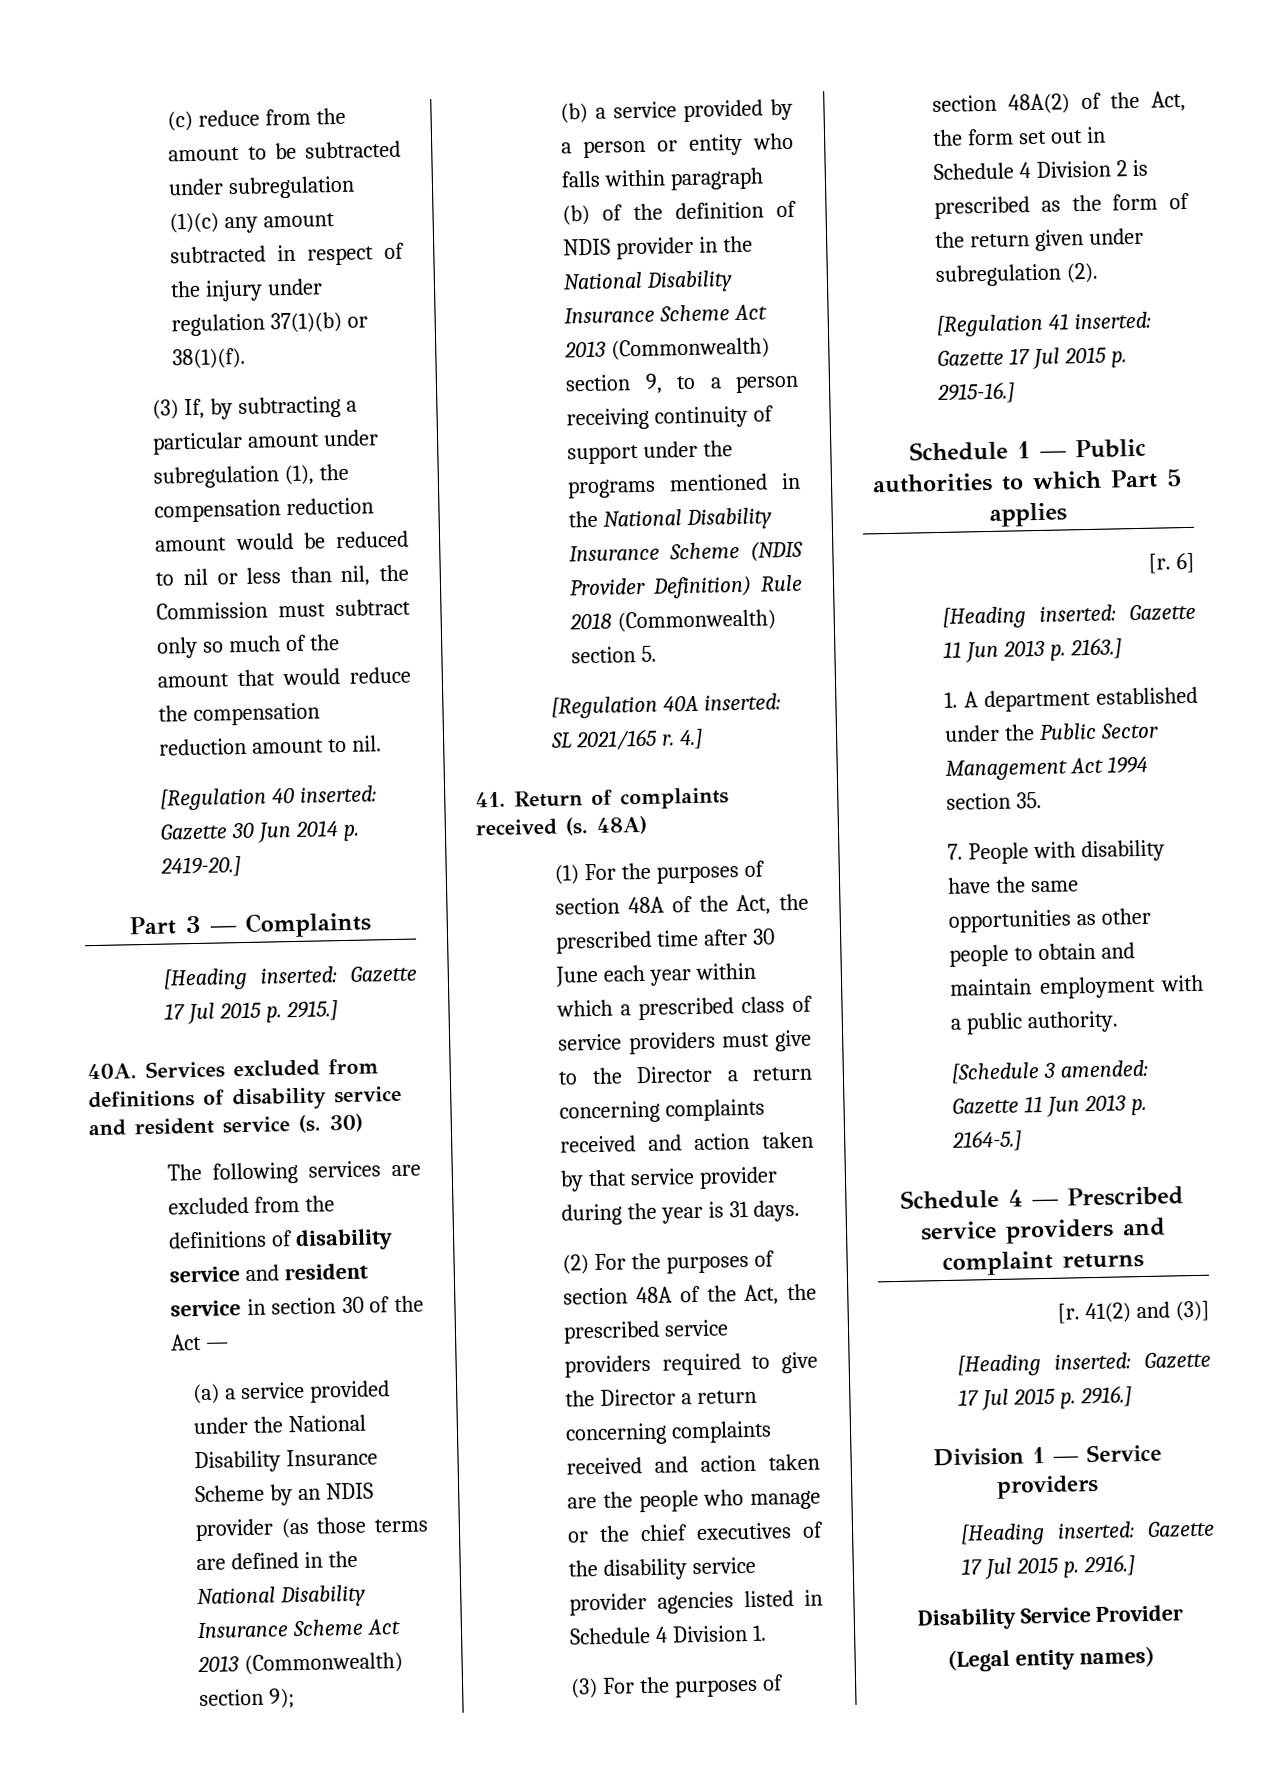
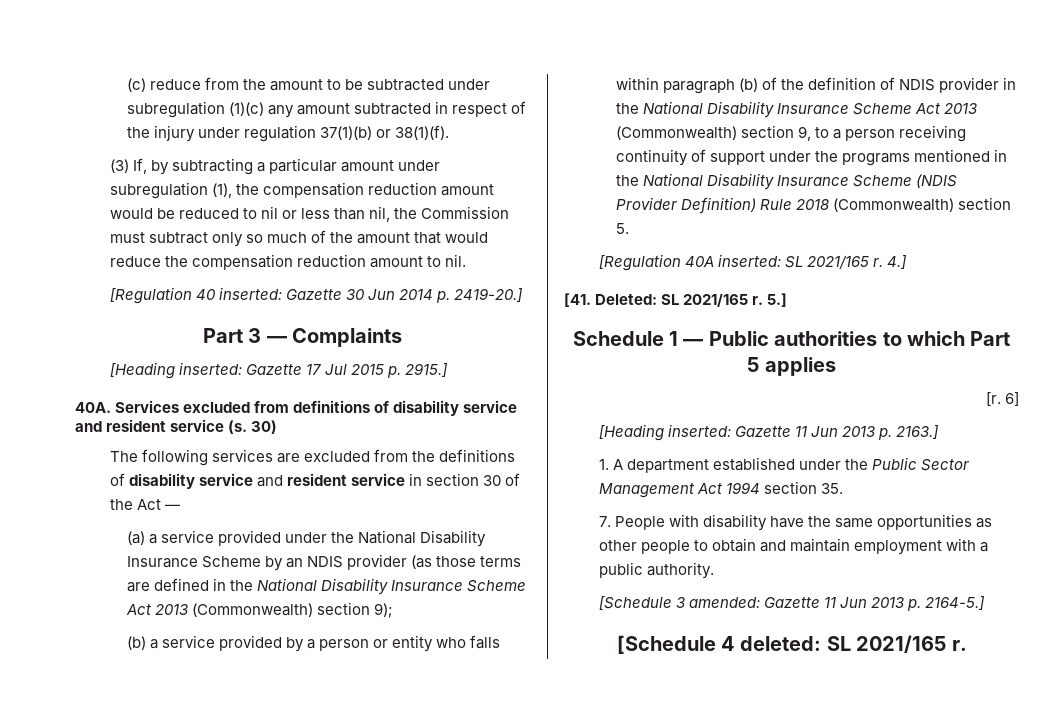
[475,787,729,810] [475,815,648,837] [554,860,766,885] [555,893,809,916] [555,928,776,954] [555,962,757,987] [556,995,813,1021] [558,1029,812,1055] [558,1065,812,1085] [559,1098,766,1124] [560,1131,814,1153] [560,1166,779,1192] [561,1199,801,1226] [562,1250,776,1275] [563,1283,817,1306] [563,1319,730,1344] [564,1351,818,1378] [565,1388,758,1407] [565,1420,773,1446] [566,1453,820,1475] [567,1489,821,1513] [568,1521,824,1543] [568,1556,757,1581] [569,1589,823,1616] [569,1624,768,1645] [570,1674,785,1699] [932,90,1186,115] [932,126,1107,147] [933,159,1149,181] [934,192,1190,220] [934,227,1145,251] [935,262,1100,287] [936,311,1152,337] [937,346,1128,370] [937,381,1016,404] 41. Return of complaints received (s. 48A) // (1) For the purposes of section 48A of the Act, the prescribed time after 30 June each year within which a prescribed class of service providers must give to the Director a return concerning complaints received and action taken by that service provider during the year is 31 days. // (2) For the purposes of section 48A of the Act, the prescribed service providers required to give the Director a return concerning complaints received and action taken are the people who manage or the chief executives of the disability service provider agencies listed in Schedule 4 Division 1. // (3) For the purposes of section 48A(2) of the Act, the form set out in Schedule 4 Division 2 is prescribed as the form of the return given under subregulation (2). // [Regulation 41 inserted: Gazette 17 Jul 2015 p. 2915-16.] -> [564,293,788,307] [41. Deleted: SL 2021/165 r. 5.]
[900,1186,1184,1210] [919,1217,1166,1244] [942,1250,1144,1277] [1057,1300,1210,1324] [957,1351,1211,1377] [958,1385,1133,1411] [932,1443,1162,1467] [996,1474,1099,1500] [960,1520,1215,1546] [961,1554,1136,1580] [916,1604,1184,1631] [947,1645,1155,1673] Schedule 4 — Prescribed service providers and complaint returns // [r. 41(2) and (3)] // [Heading inserted: Gazette 17 Jul 2015 p. 2916.] // Division 1 — Service providers // [Heading inserted: Gazette 17 Jul 2015 p. 2916.] // Disability Service Provider // (Legal entity names) -> [616,635,967,654] [Schedule 4 deleted: SL 2021/165 r.

